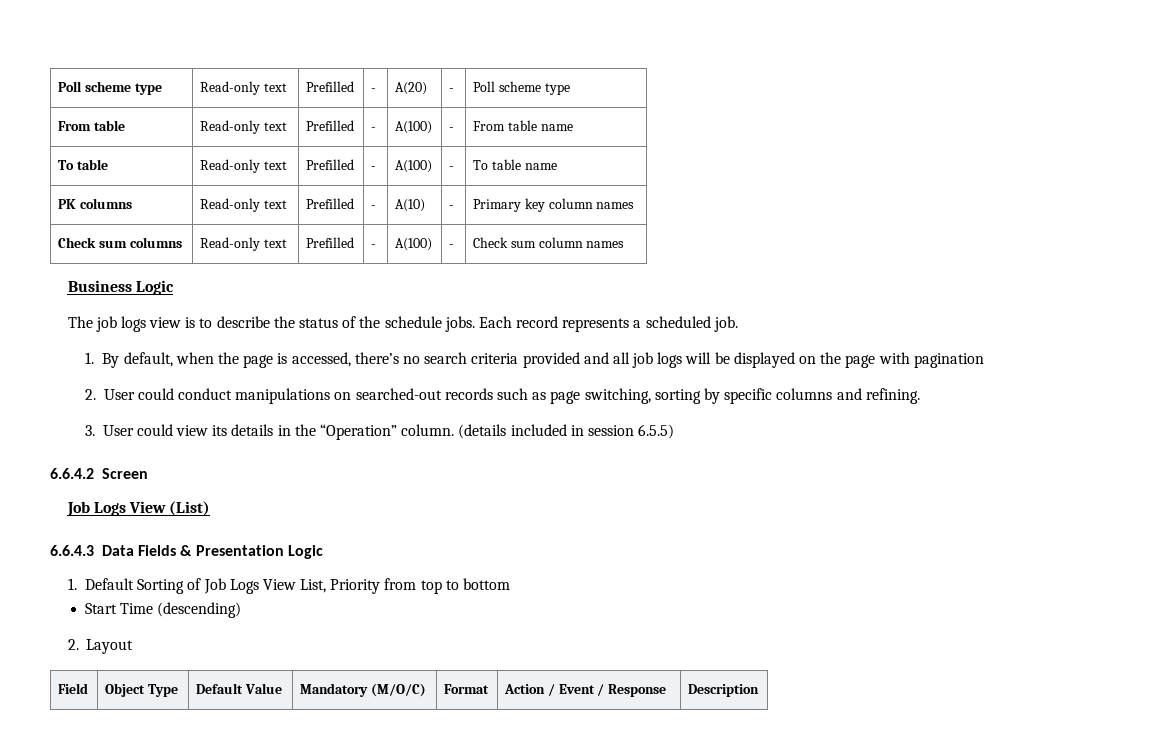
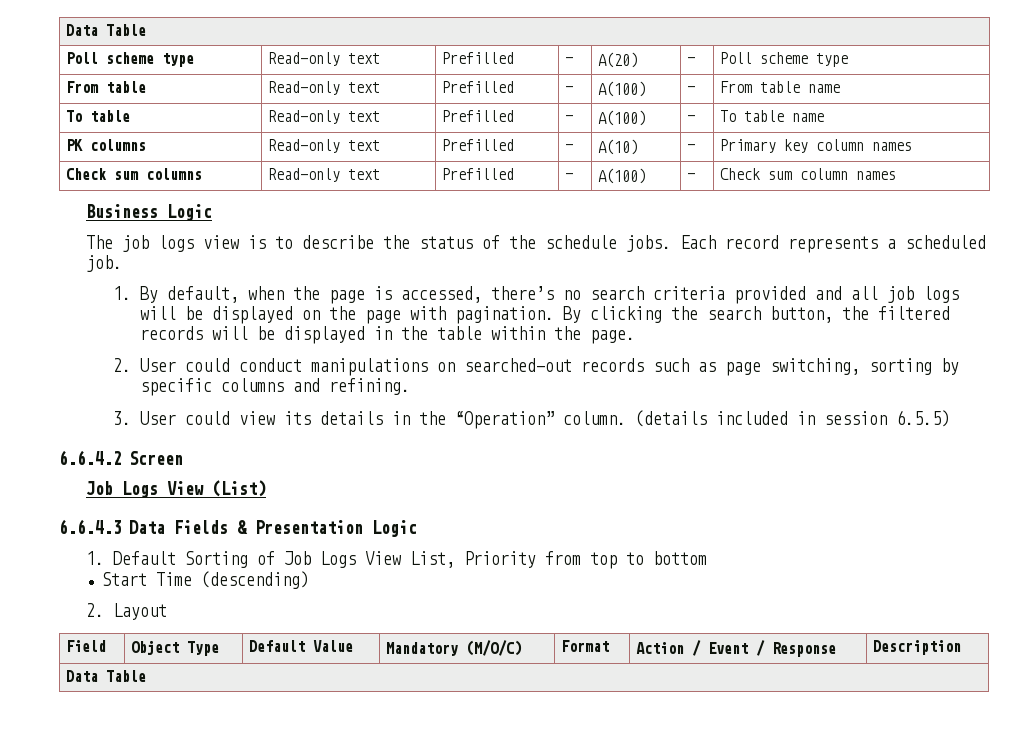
(58, 86) none -> [66,24,147,36] Data Table //
[913,353,984,368] pagination -> [455,306,951,324] [140,326,636,344] pagination. By clicking the search button, the filtered records will be displayed in the table within the page.
(760, 690) none -> [66,670,147,682] // Data Table

